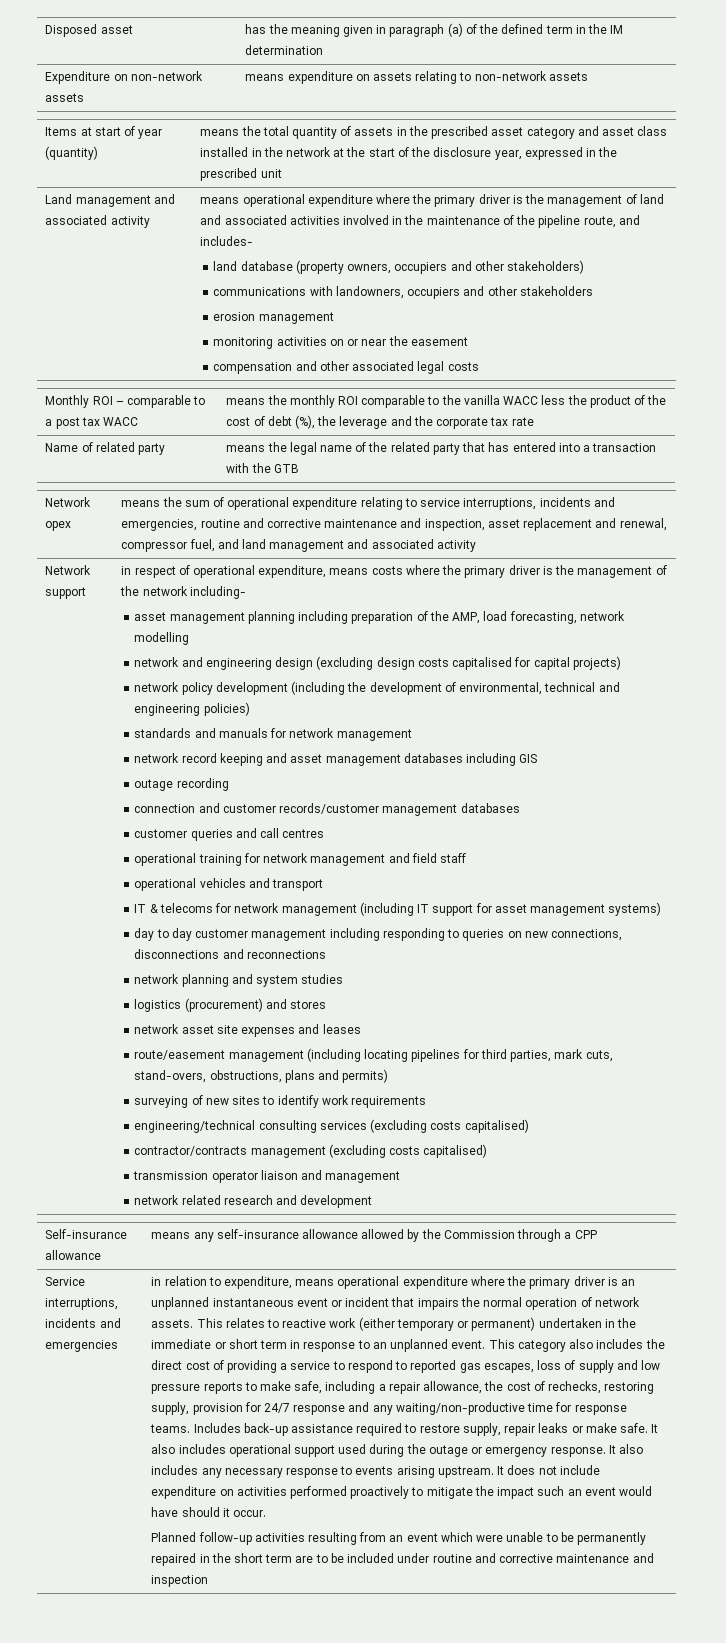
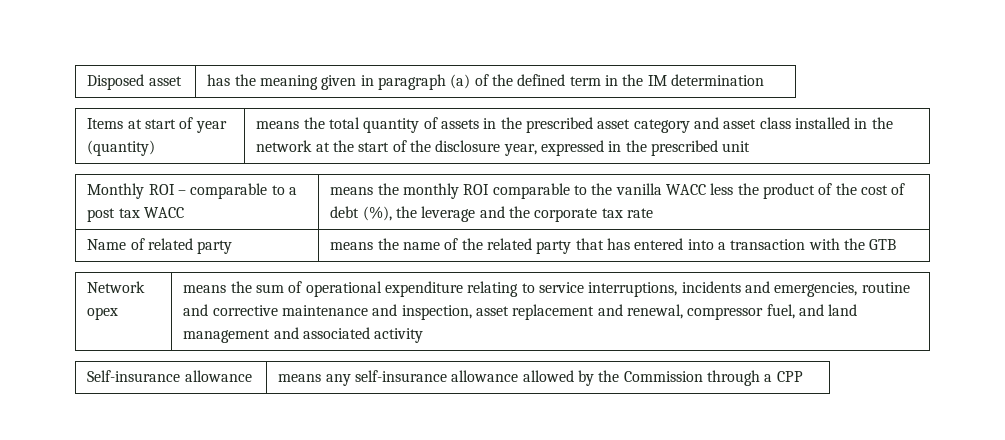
[45,71,203,84] [45,93,85,102] [245,71,588,84] // Expenditure on non-network assets | means expenditure on assets relating to non-network assets -> (764, 80) none
[45,194,175,207] [45,215,150,228] [200,194,664,207] [200,215,640,228] [200,236,254,246] [213,260,585,274] [213,286,593,299] [213,312,334,324] [213,336,468,349] [213,361,479,374] // Land management and associated activity | means operational expenditure where the primary driver is the management of land and associated activities involved in the maintenance of the pipeline route, and includes- // land database (property owners, occupiers and other stakeholders) // communications with landowners, occupiers and other stakeholders // erosion management // monitoring activities on or near the easement // compensation and other associated legal costs -> (751, 146) none
[289,442,317,455] legal -> (399, 244) none
[45,565,92,575] [45,587,87,599] [121,565,667,578] [120,586,246,599] [134,611,625,624] [134,632,190,645] [134,656,621,670] [134,681,620,695] [134,702,250,716] [134,728,412,741] [134,753,538,766] [134,778,229,791] [134,803,520,816] [134,828,325,841] [134,853,467,866] [134,878,324,891] [134,902,662,916] [134,928,623,941] [134,949,326,959] [134,974,344,987] [134,998,327,1012] [134,1024,361,1037] [134,1048,613,1062] [134,1069,389,1083] [134,1095,427,1108] [134,1119,529,1133] [134,1144,488,1158] [133,1170,401,1183] [134,1195,373,1208] // Network support | in respect of operational expenditure, means costs where the primary driver is the management of the network including- // asset management planning including preparation of the AMP, load forecasting, network modelling // network and engineering design (excluding design costs capitalised for capital projects) // network policy development (including the development of environmental, technical and engineering policies) // standards and manuals for network management // network record keeping and asset management databases including GIS // outage recording // connection and customer records/customer management databases // customer queries and call centres // operational training for network management and field staff // operational vehicles and transport // IT & telecoms for network management (including IT support for asset management systems) // day to day customer management including responding to queries on new connections, disconnections and reconnections // network planning and system studies // logistics (procurement) and stores // network asset site expenses and leases // route/easement management (including locating pipelines for third parties, mark cuts, stand-overs, obstructions, plans and permits) // surveying of new sites to identify work requirements // engineering/technical consulting services (excluding costs capitalised) // contractor/contracts management (excluding costs capitalised) // transmission operator liaison and management // network related research and development -> (424, 335) none
[45,1277,86,1286] [45,1298,119,1310] [45,1318,121,1328] [45,1340,119,1352] [151,1276,636,1289] [151,1297,640,1310] [151,1317,637,1331] [151,1339,665,1352] [151,1360,661,1373] [151,1381,655,1394] [151,1402,627,1415] [150,1423,659,1436] [151,1444,644,1457] [151,1465,600,1478] [151,1486,653,1499] [151,1507,266,1517] [151,1532,647,1545] [151,1553,654,1566] [151,1575,209,1587] // Service interruptions, incidents and emergencies | in relation to expenditure, means operational expenditure where the primary driver is an unplanned instantaneous event or incident that impairs the normal operation of network assets. This relates to reactive work (either temporary or permanent) undertaken in the immediate or short term in response to an unplanned event. This category also includes the direct cost of providing a service to respond to reported gas escapes, loss of supply and low pressure reports to make safe, including a repair allowance, the cost of rechecks, restoring supply, provision for 24/7 response and any waiting/non-productive time for response teams. Includes back-up assistance required to restore supply, repair leaks or make safe. It also includes operational support used during the outage or emergency response. It also includes any necessary response to events arising upstream. It does not include expenditure on activities performed proactively to mitigate the impact such an event would have should it occur. // Planned follow-up activities resulting from an event which were unable to be permanently repaired in the short term are to be included under routine and corrective maintenance and inspection -> (803, 376) none

